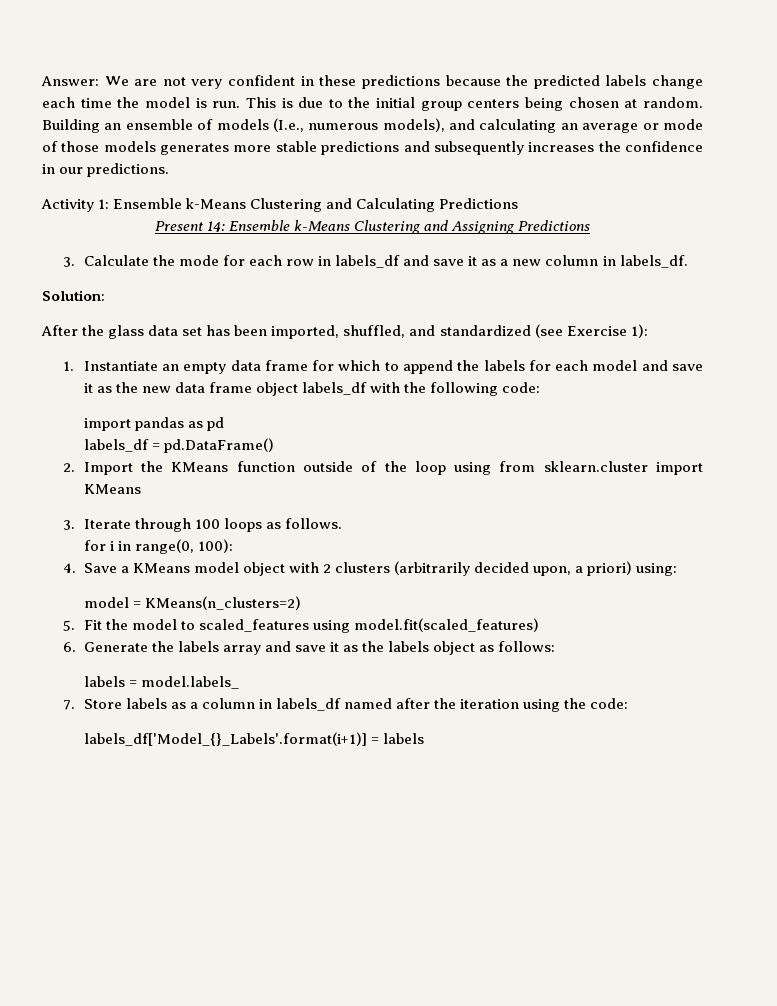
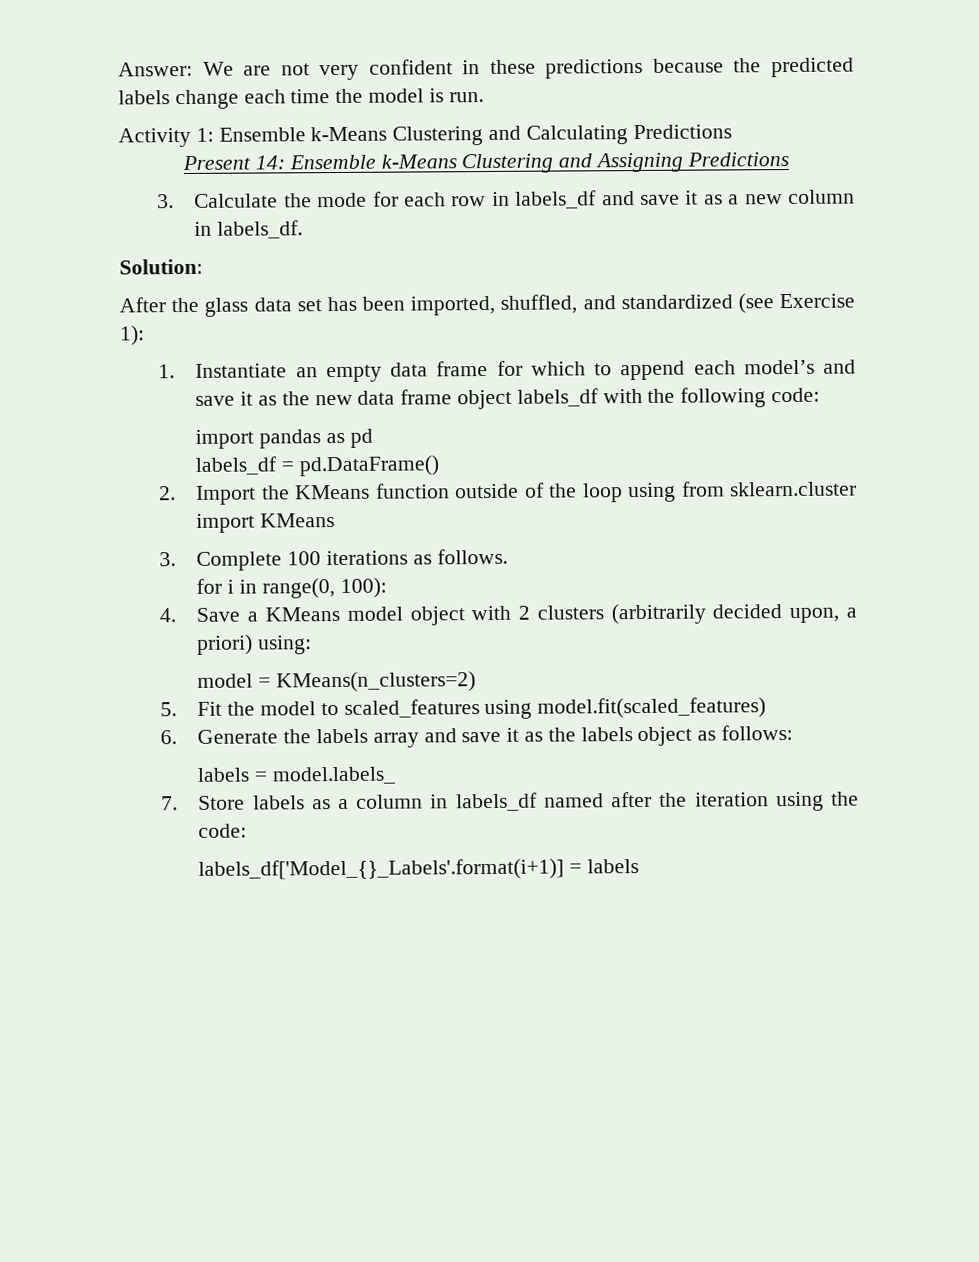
[245,97,703,111] [42,118,703,133] [42,141,704,155] [42,163,170,177] This is due to the initial group centers being chosen at random. Building an ensemble of models (I.e., numerous models), and calculating an average or mode of those models generates more stable predictions and subsequently increases the confidence in our predictions. -> (484, 97) none
[457,360,638,371] the labels for each model -> [693,359,815,375] each model’s
[83,518,262,532] Iterate through 100 loops -> [196,550,408,571] Complete 100 iterations

